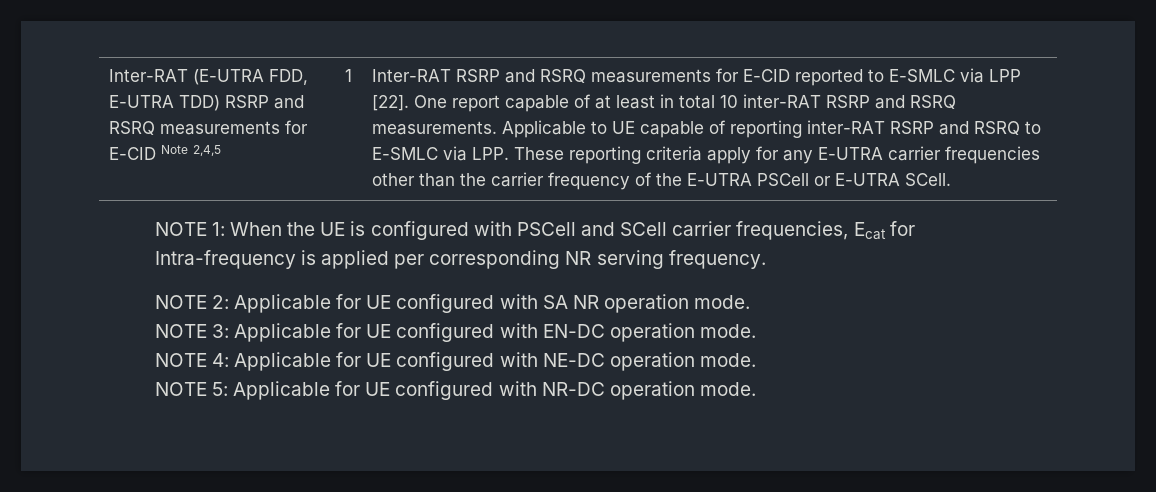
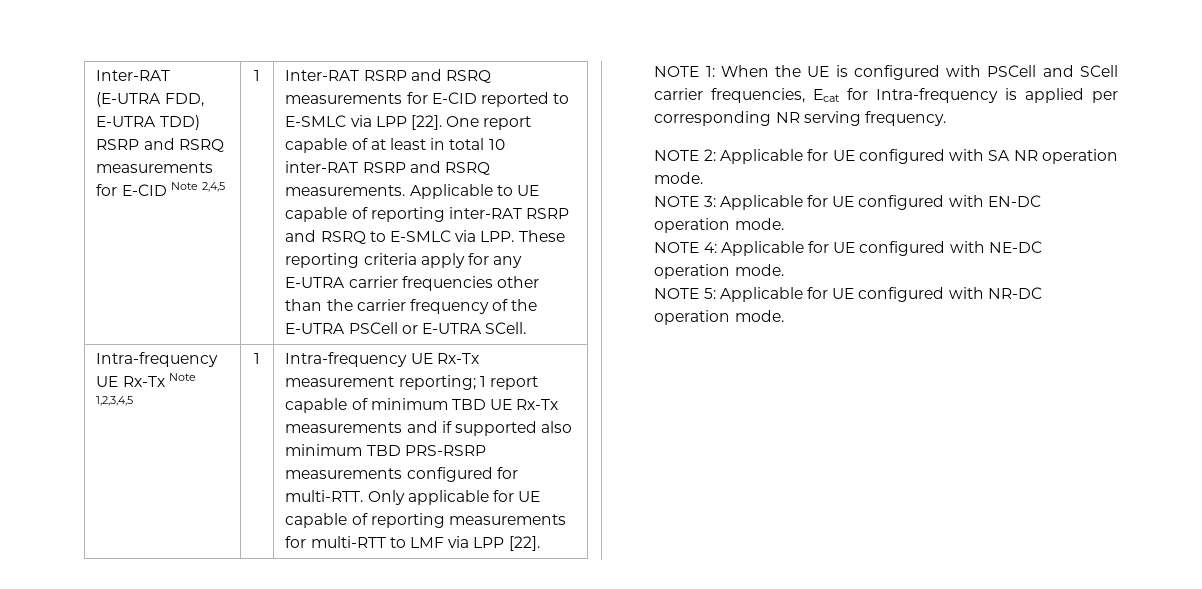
(951, 179) none -> [96,352,219,367] [96,373,196,387] [96,396,134,406] [254,353,260,364] [285,352,479,367] [285,375,538,390] [285,398,559,413] [285,421,573,436] [285,444,486,456] [285,467,518,482] [285,490,541,505] [285,513,566,528] [285,536,540,551] // Intra-frequency UE Rx-Tx Note 1,2,3,4,5 | 1 | Intra-frequency UE Rx-Tx measurement reporting; 1 report capable of minimum TBD UE Rx-Tx measurements and if supported also minimum TBD PRS-RSRP measurements configured for multi-RTT. Only applicable for UE capable of reporting measurements for multi-RTT to LMF via LPP [22].

